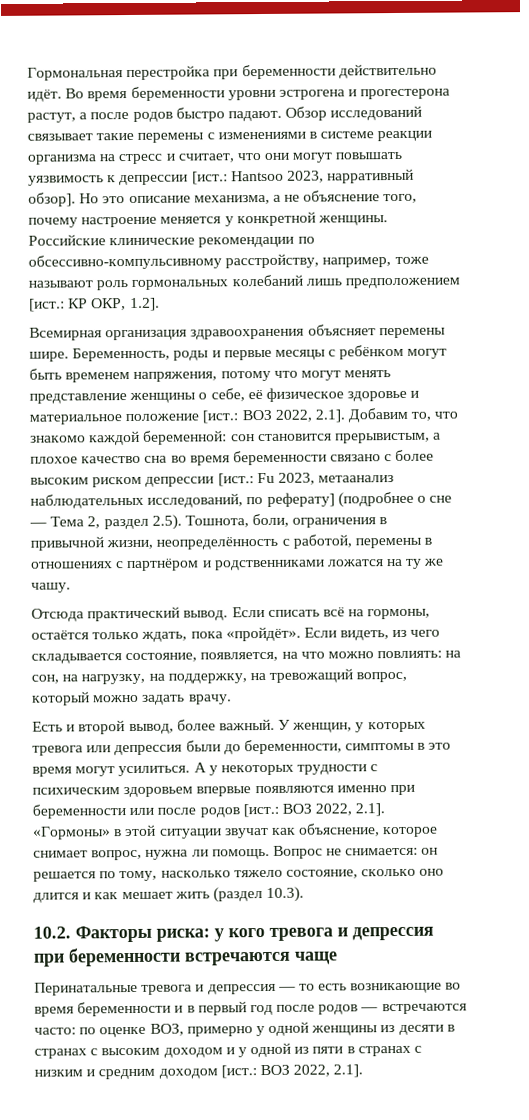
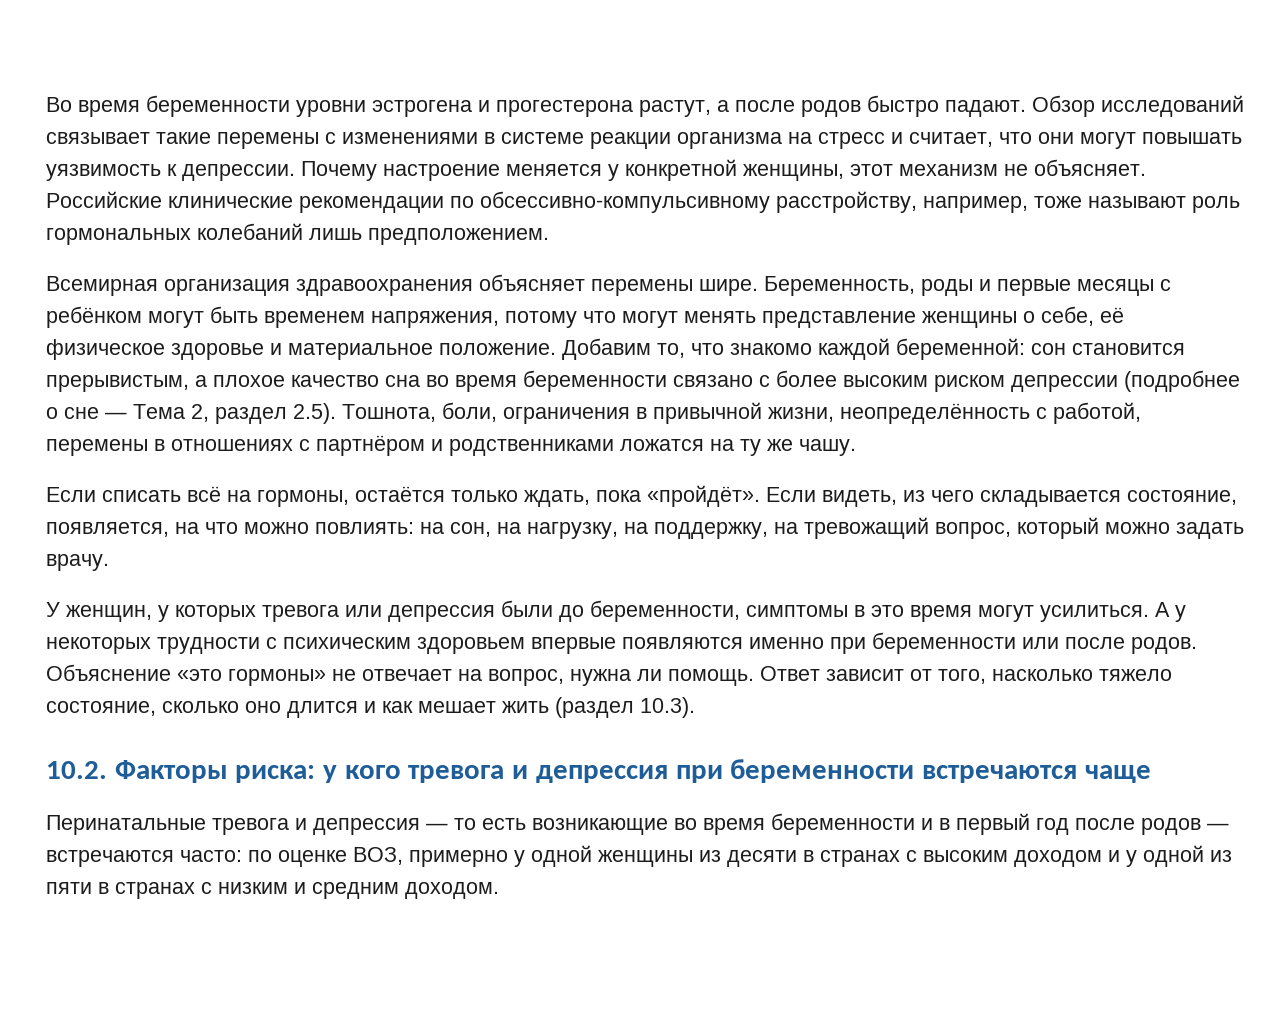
[27,63,437,81] [27,89,62,102] Гормональная перестройка при беременности действительно идёт. -> (46, 104) none
[119,168,415,186] [28,190,418,207] [28,211,388,228] депрессии [ист.: Hantsoo 2023, нарративный обзор]. Но это описание механизма, а не объяснение того, почему настроение меняется у конкретной женщины. -> [182,159,1146,181] депрессии. Почему настроение меняется у конкретной женщины, этот механизм не объясняет.
[344,277,460,289] [29,297,160,312] предположением [ист.: КР ОКР, 1.2]. -> [368,228,549,245] предположением.
[125,409,345,424] положение [ист.: ВОЗ 2022, 2.1]. -> [439,343,556,355] положение.
[217,472,395,487] [30,492,335,509] [ист.: Fu 2023, метаанализ наблюдательных исследований, по реферату] -> (1118, 383) none
[31,606,229,622] Отсюда практический вывод. -> (856, 447) none
[32,718,275,735] Есть и второй вывод, более важный. -> (109, 562) none
[199,803,386,818] [32,823,439,840] [33,845,439,861] [33,870,158,882] родов [ист.: ВОЗ 2022, 2.1]. «Гормоны» в этой ситуации звучат как объяснение, которое снимает вопрос, нужна ли помощь. Вопрос не снимается: он решается по тому, -> [1131,637,1197,654] [46,664,986,686] родов. Объяснение «это гормоны» не отвечает на вопрос, нужна ли помощь. Ответ зависит от того,
[158,1064,364,1079] доходом [ист.: ВОЗ 2022, 2.1]. -> [405,882,499,899] доходом.

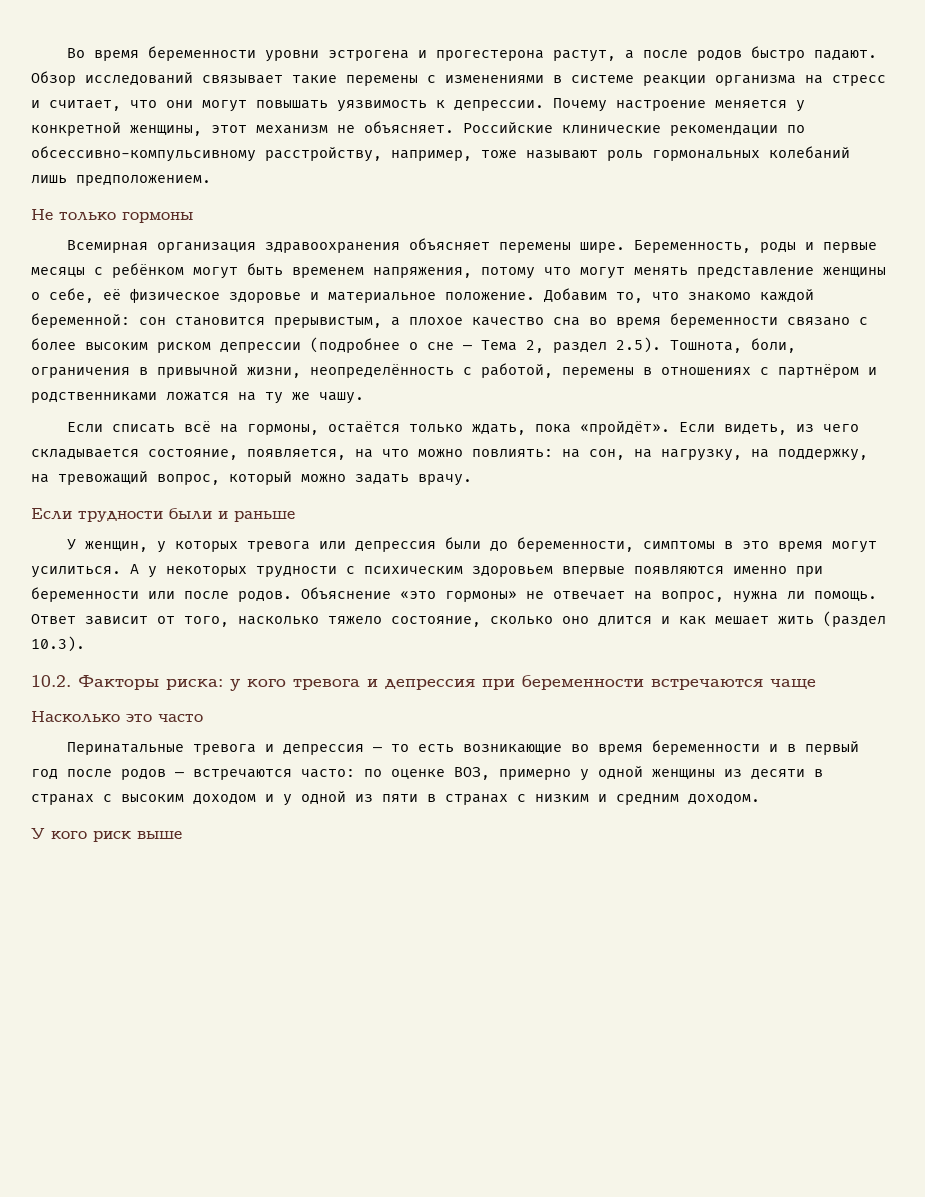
(549, 236) none -> [31,209,193,223] // Не только гормоны
(109, 562) none -> [31,508,295,522] // Если трудности были и раньше
(1151, 774) none -> [31,711,203,723] // Насколько это часто
(499, 890) none -> [31,828,182,842] // У кого риск выше

